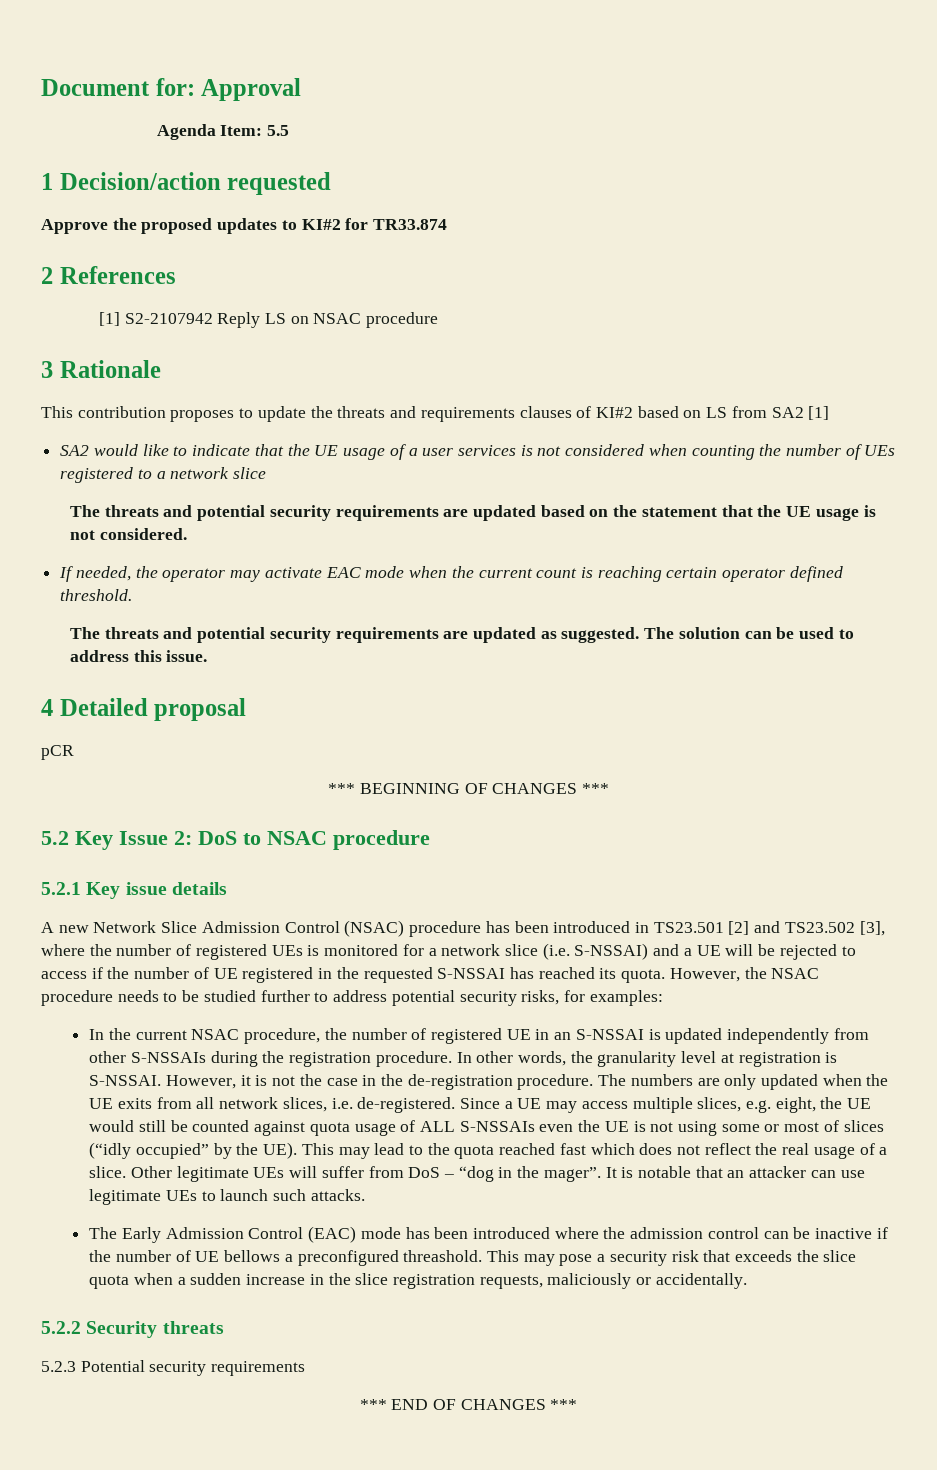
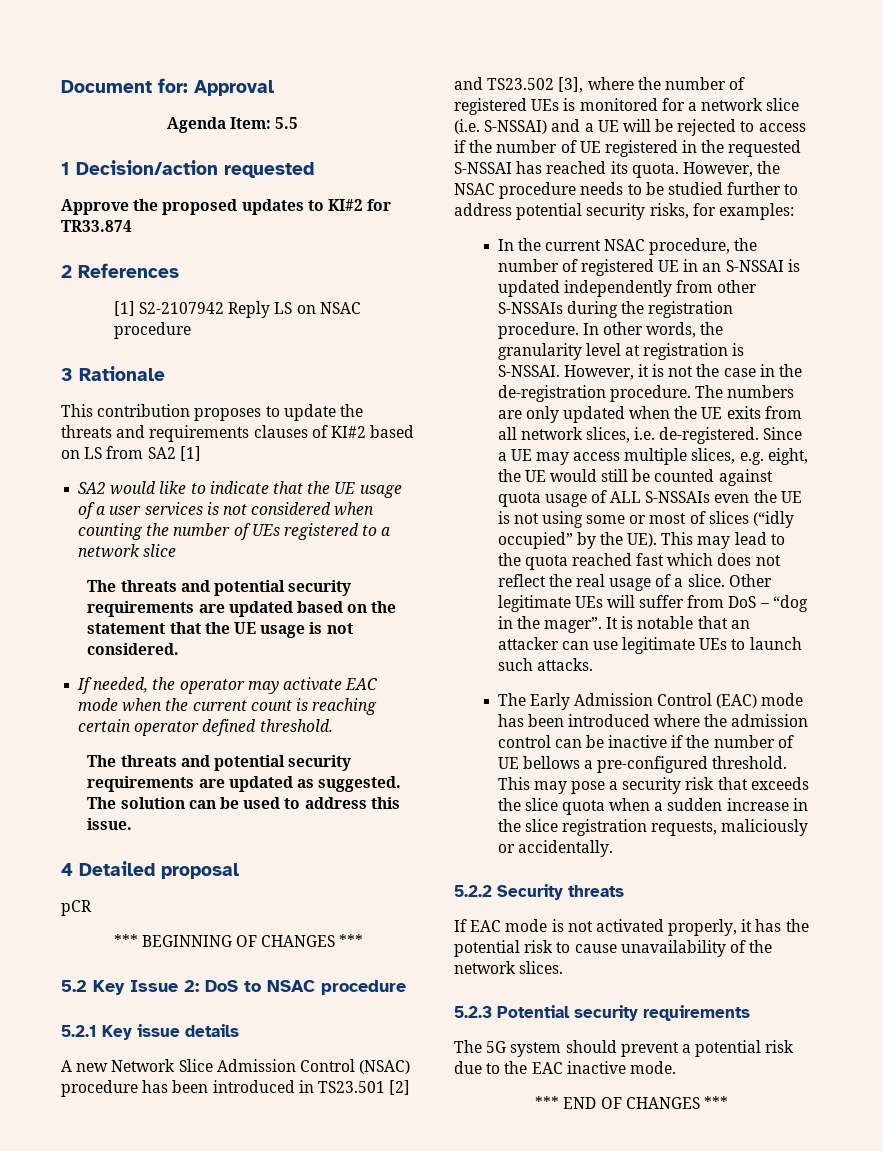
[297,1250,483,1266] preconfigured threashold. -> [597,756,788,773] pre-configured threshold.
[41,1360,306,1376] 5.2.3 Potential security requirements -> [454,919,809,936] [454,940,773,957] [454,961,564,974] [454,1005,750,1021] [454,1040,795,1057] [454,1061,676,1074] If EAC mode is not activated properly, it has the potential risk to cause unavailability of the network slices. // 5.2.3 Potential security requirements // The 5G system should prevent a potential risk due to the EAC inactive mode.

